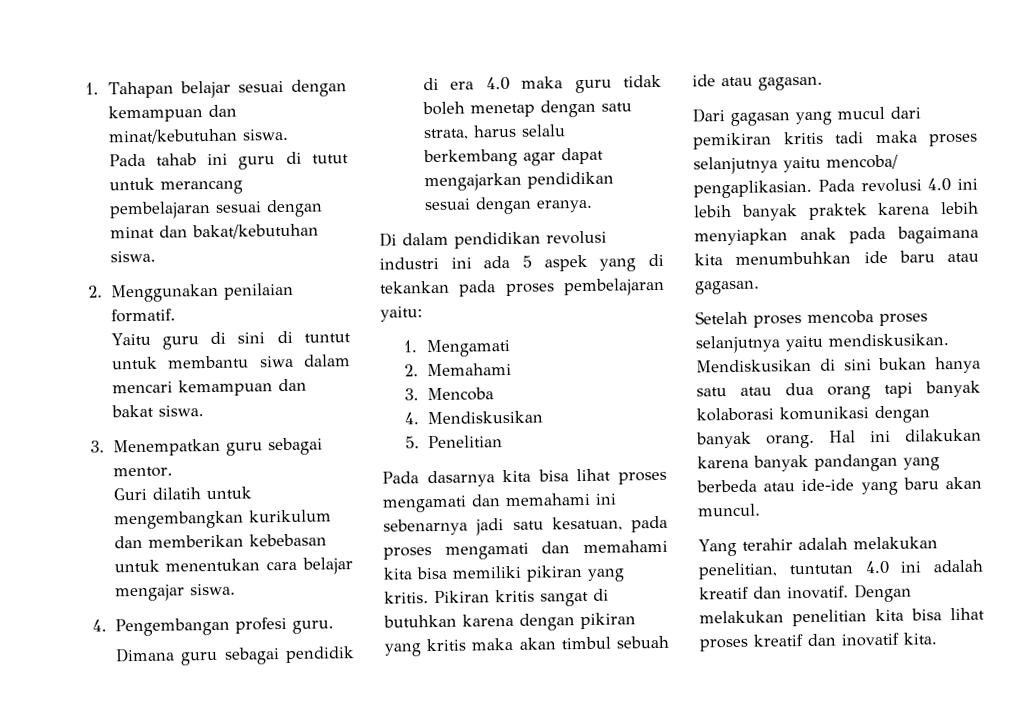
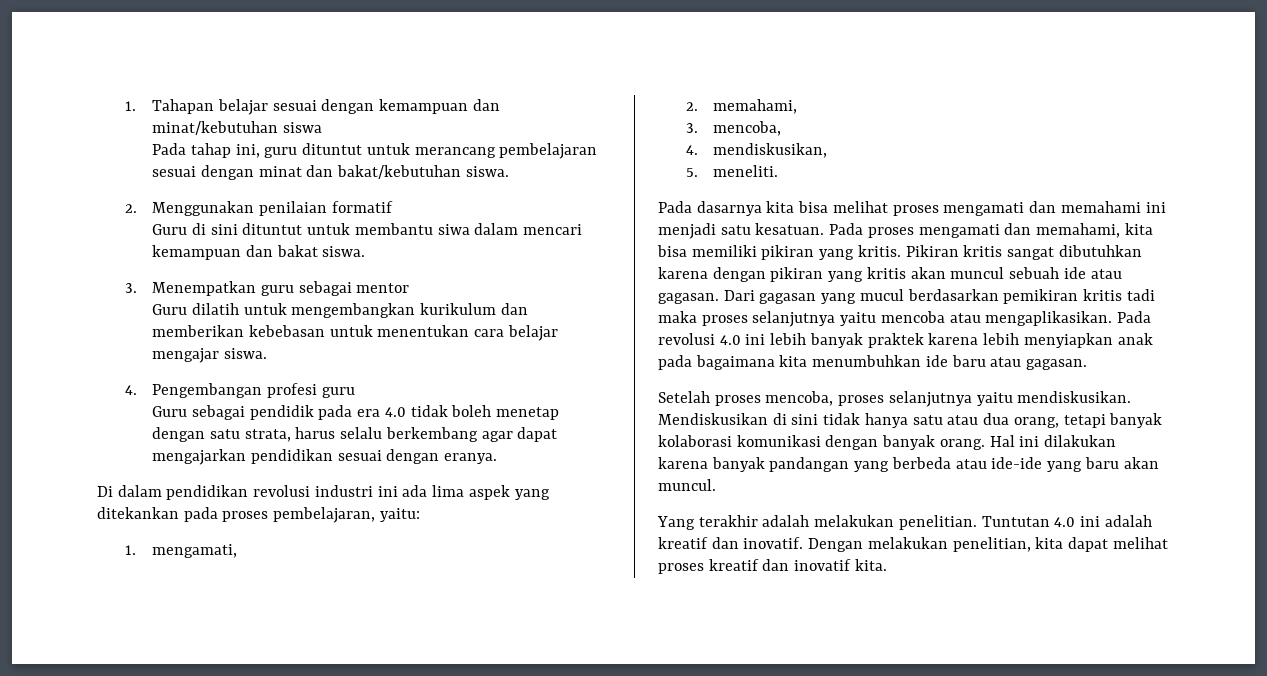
[241,128,289,141] [108,151,349,170] siswa. // Pada tahab ini guru di tutut -> [283,122,323,133] [152,143,363,158] siswa // Pada tahap ini, guru dituntut
[110,308,176,323] [110,330,351,350] formatif. // Yaitu guru di sini di tuntut -> [331,201,393,213] [152,223,303,235] formatif // Guru di sini dituntut
[112,466,173,478] [112,487,147,501] mentor. // Guri -> [356,283,410,293] [152,304,188,315] mentor // Guru
[291,620,334,634] [114,647,219,666] guru. // Dimana guru -> [321,387,355,398] [152,406,188,417] guru // Guru
[422,77,439,91] di -> [318,405,353,420] pada
[521,76,612,94] maka guru -> (406, 412) none
[522,255,532,268] 5 -> [432,485,465,497] lima
[648,253,664,267] [380,277,665,297] di tekankan pada proses pembelajaran -> [97,507,376,523] ditekankan pada proses pembelajaran,
[425,338,511,358] [403,362,512,377] [403,387,494,402] [403,410,543,425] Mengamati // 2. Memahami // 3. Mencoba // 4. Mendiskusikan -> [152,544,238,558] [685,99,798,114] [685,121,782,136] [685,143,828,158] mengamati, // 2. memahami, // 3. mencoba, // 4. mendiskusikan,
[427,435,503,449] Penelitian -> [713,165,779,177] meneliti.
[576,468,612,482] lihat -> [832,201,888,213] melihat
[383,515,668,536] [383,539,668,560] sebenarnya jadi satu kesatuan, pada proses mengamati dan memahami -> [658,223,1121,239] menjadi satu kesatuan. Pada proses mengamati dan memahami,
[593,588,609,601] [383,614,457,628] di butuhkan -> [1058,245,1142,257] dibutuhkan
[471,636,611,651] maka akan timbul -> [910,267,1005,279] akan muncul
(823, 83) // -> (719, 298) none
[890,106,921,119] dari -> [907,289,999,301] berdasarkan
[826,154,898,170] [693,179,812,199] mencoba/ pengaplikasian. -> [880,311,1113,326] mencoba atau mengaplikasikan.
[807,310,874,324] mencoba -> [765,391,834,406] mencoba,
[878,357,928,371] bukan -> [823,413,861,425] tidak
[827,382,913,400] orang tapi -> [1013,414,1106,428] orang, tetapi
[741,538,793,551] terahir -> [698,515,758,527] terakhir
[698,562,853,580] penelitian, tuntutan -> [898,515,1050,530] penelitian. Tuntutan
[792,607,985,627] penelitian kita bisa lihat -> [952,537,1168,552] penelitian, kita dapat melihat

